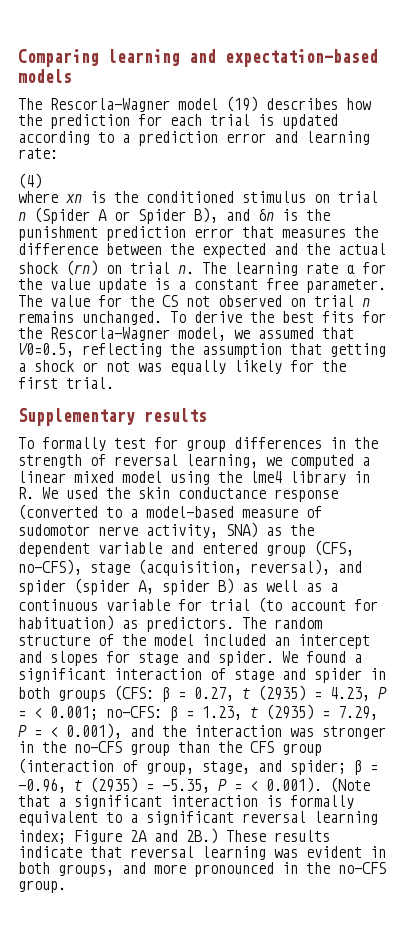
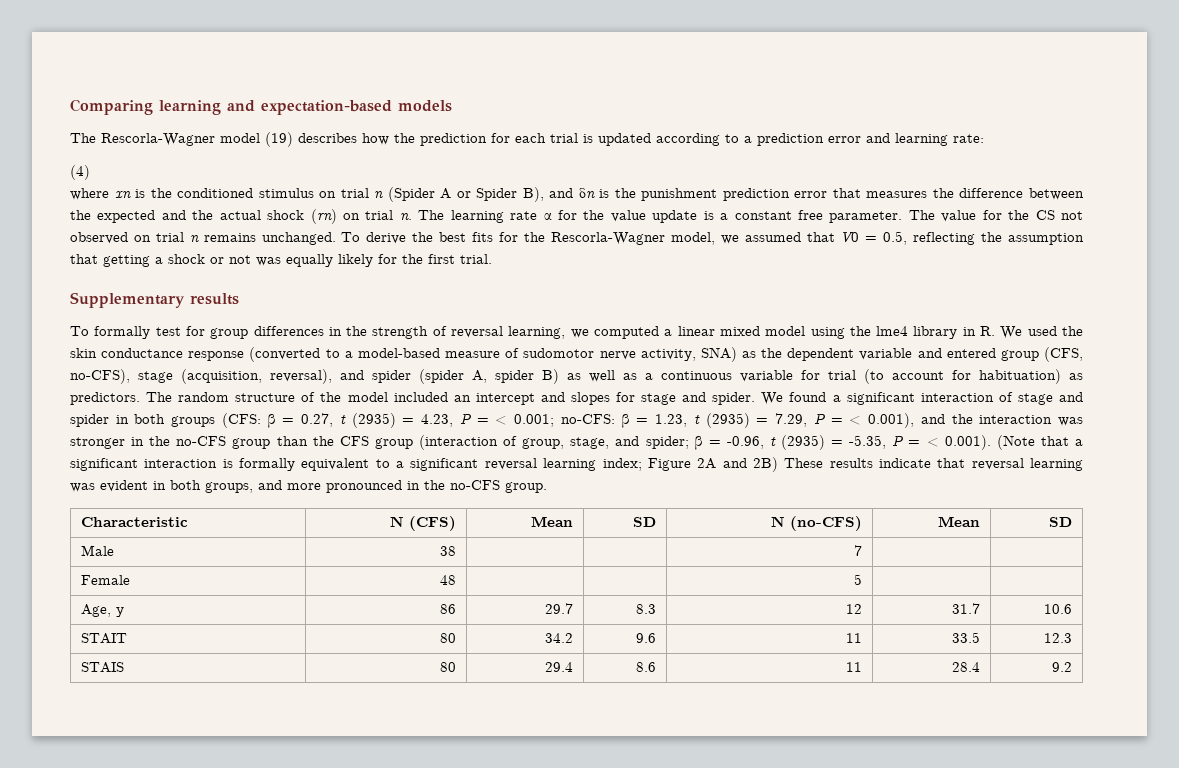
[18,343,74,357] V0=0.5, -> [840,231,908,245] V0 = 0.5,
[186,828,218,844] 2B.) -> [752,457,778,472] 2B)
(66, 886) none -> [80,517,188,527] [390,516,457,531] [531,516,574,527] [633,517,657,527] [771,516,863,531] [938,516,981,527] [1049,517,1073,527] [80,545,114,556] [440,546,457,556] [854,545,863,556] [80,575,130,585] [440,575,457,585] [854,574,863,585] [80,604,124,617] [440,604,457,614] [545,603,574,614] [636,604,657,614] [846,604,863,614] [952,603,981,614] [1044,604,1073,614] [80,633,127,644] [440,633,457,643] [545,633,574,643] [636,633,657,643] [846,633,863,643] [952,632,981,643] [1044,633,1073,643] [80,662,124,673] [440,662,457,672] [545,662,574,672] [636,662,657,672] [846,662,863,672] [952,662,981,672] [1052,662,1073,672] // Characteristic | N (CFS) | Mean | SD | N (no-CFS) | Mean | SD // Male | 38 | | | 7 | | // Female | 48 | | | 5 | | // Age, y | 86 | 29.7 | 8.3 | 12 | 31.7 | 10.6 // STAIT | 80 | 34.2 | 9.6 | 11 | 33.5 | 12.3 // STAIS | 80 | 29.4 | 8.6 | 11 | 28.4 | 9.2

